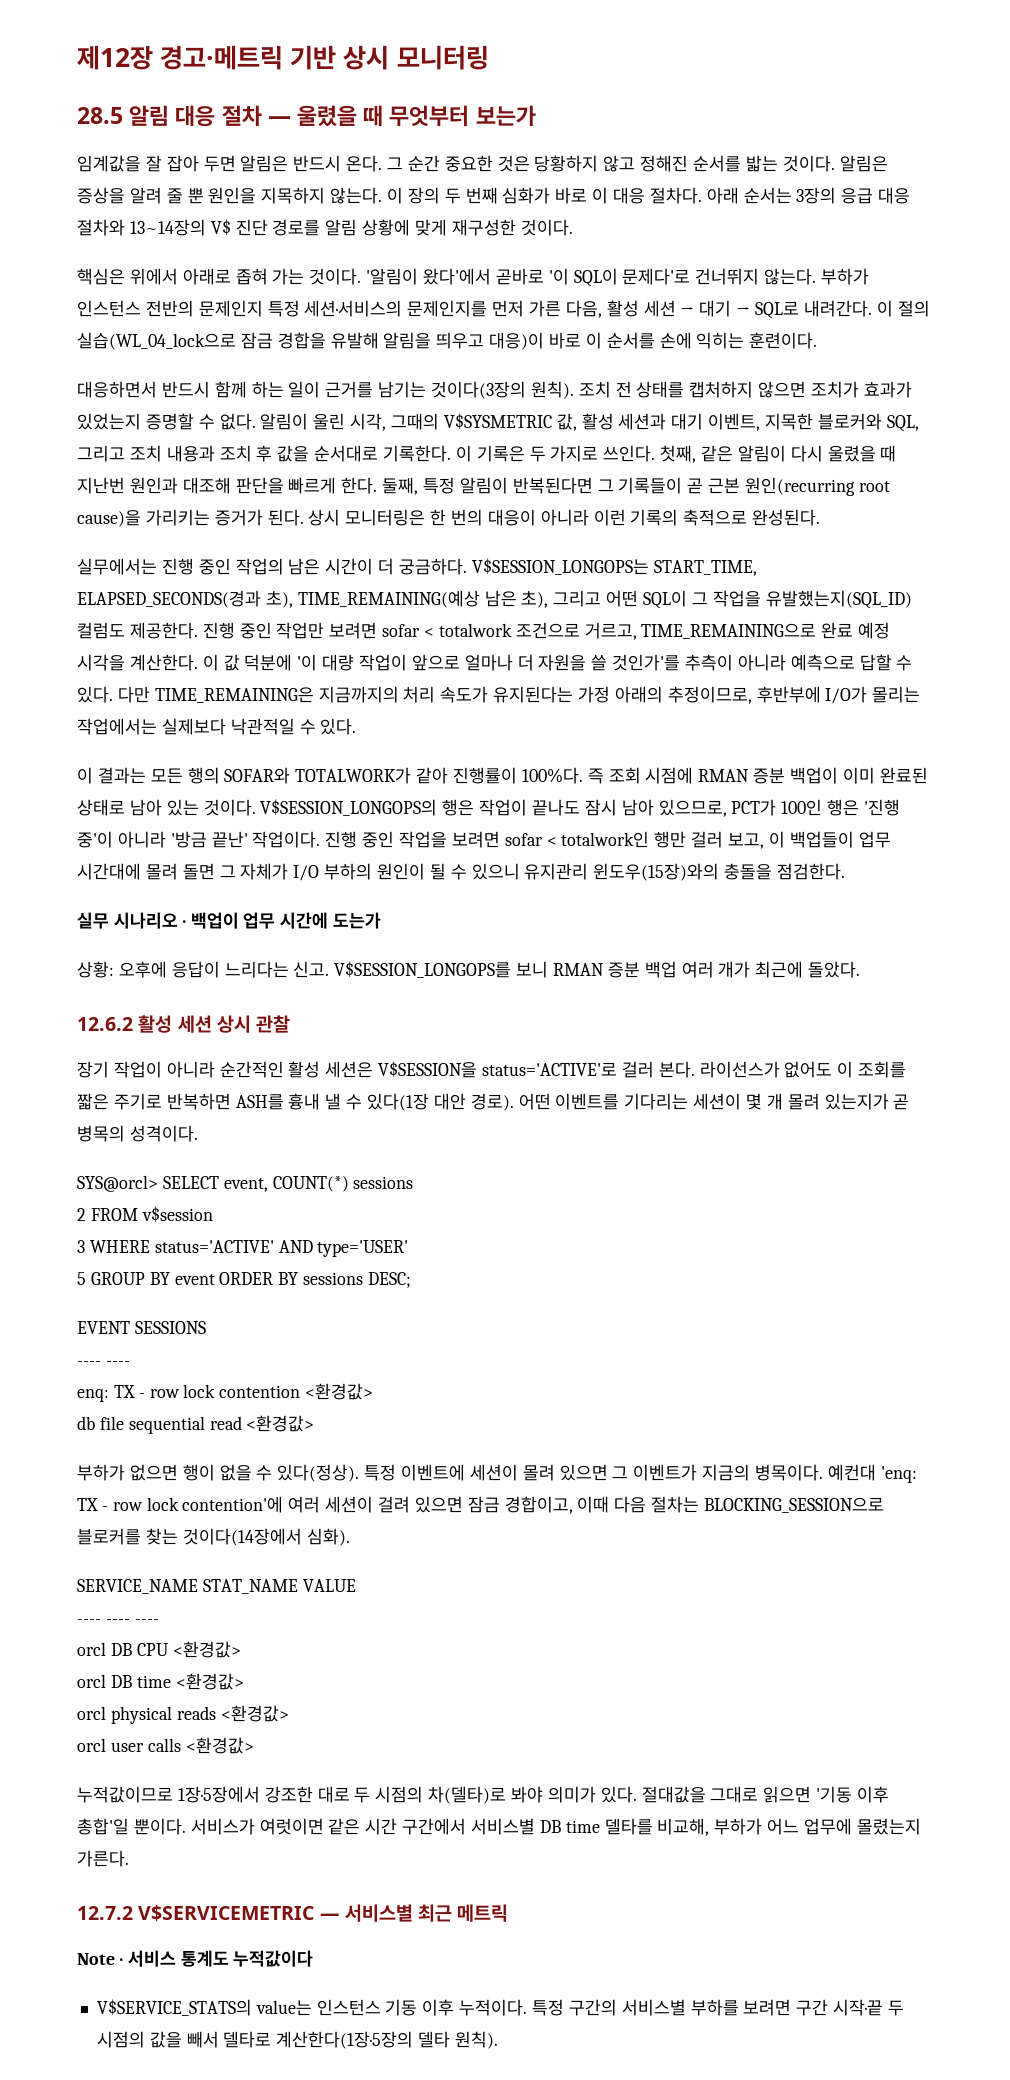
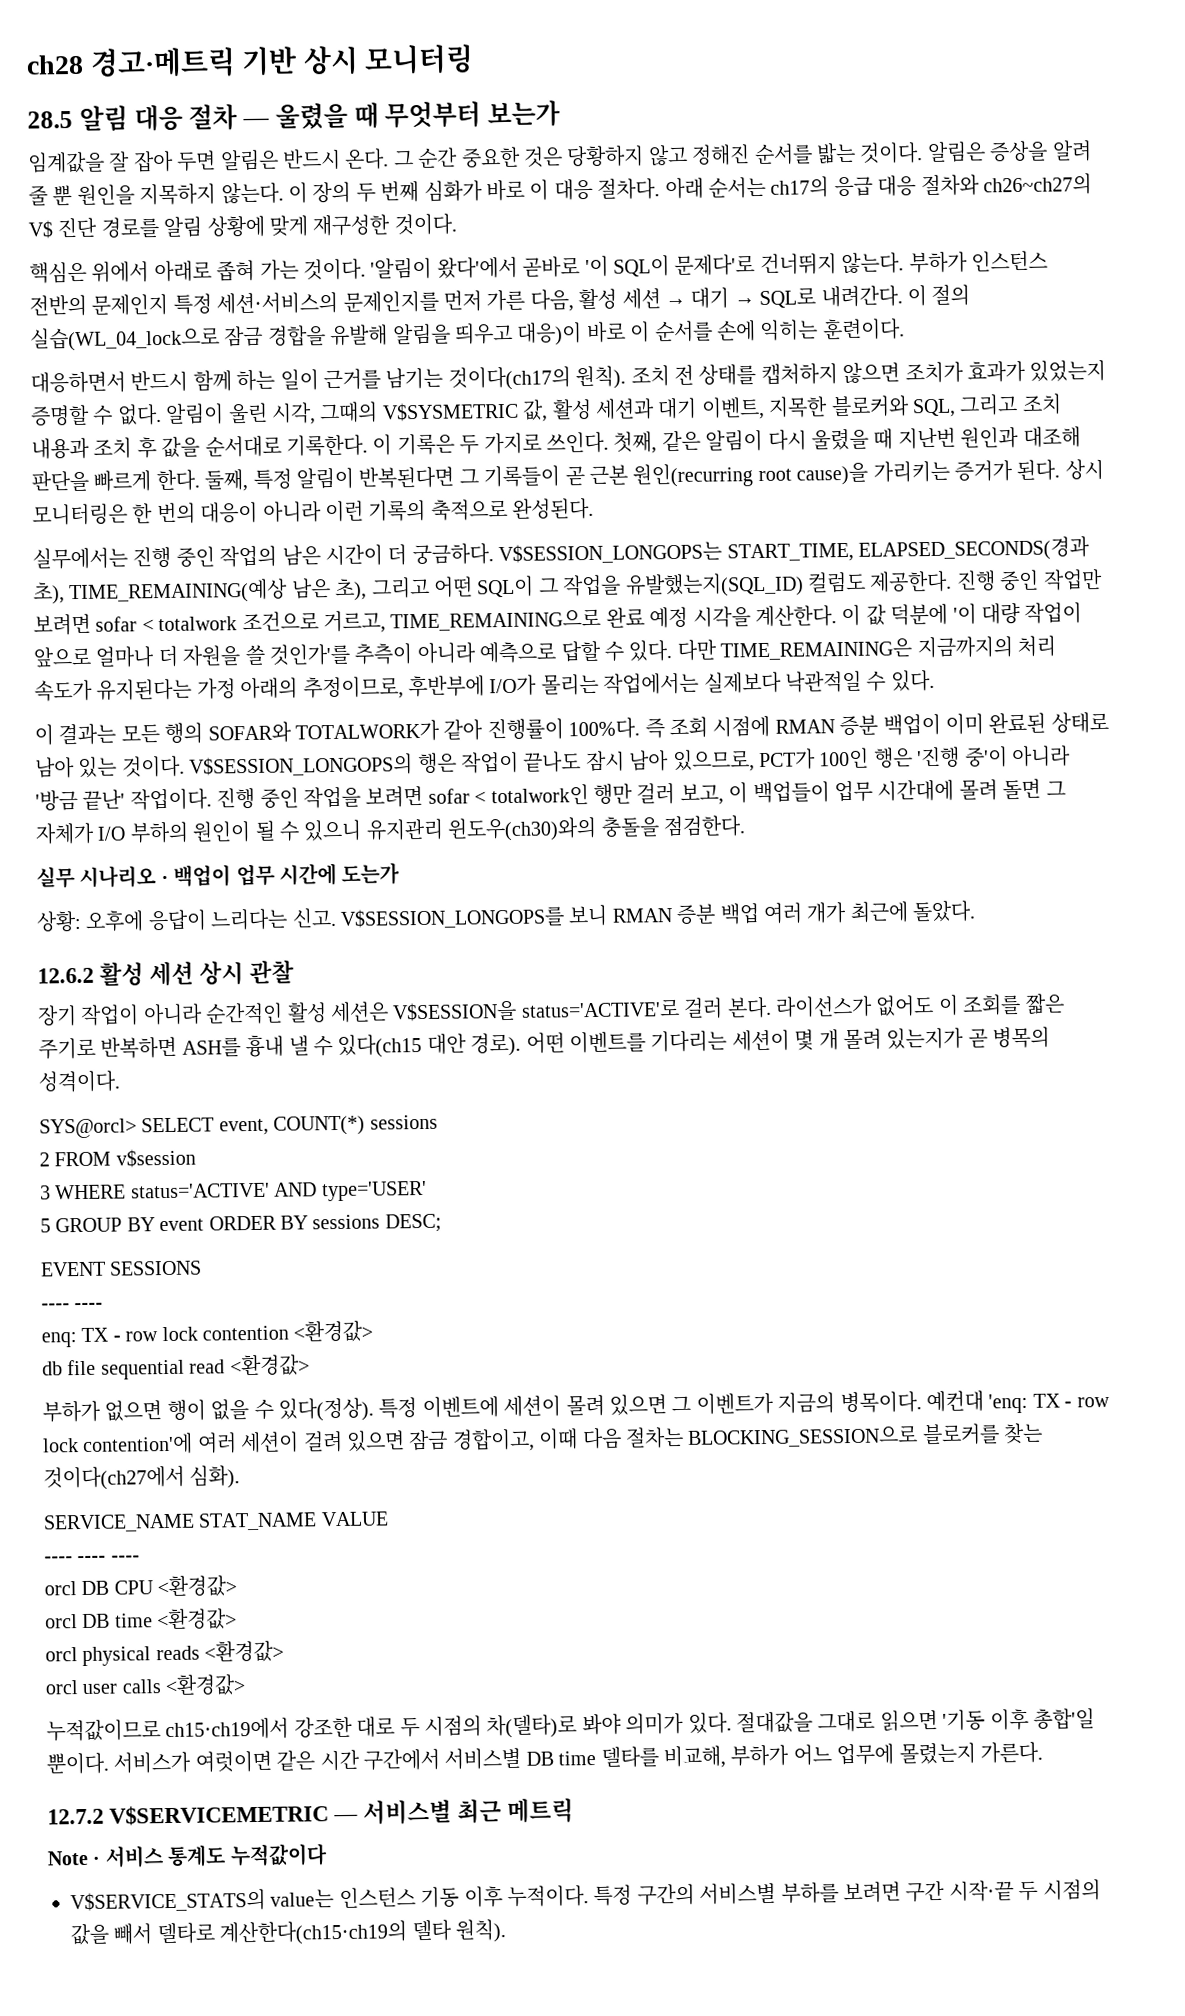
[77,45,153,70] 제12장 -> [26,54,84,75] ch28
[796,187,837,204] 3장의 -> [770,176,830,198] ch17의
[129,219,206,236] 13~14장의 -> [982,173,1092,196] ch26~ch27의
[431,381,527,399] 것이다(3장의 -> [447,366,571,391] 것이다(ch17의
[593,863,720,881] 윈도우(15장)와의 -> [447,816,598,842] 윈도우(ch30)와의
[367,1093,430,1111] 있다(1장 -> [337,1033,423,1058] 있다(ch15
[182,1528,302,1546] 것이다(14장에서 -> [43,1465,185,1491] 것이다(ch27에서
[177,1786,260,1803] 1장·5장에서 -> [165,1717,290,1741] ch15·ch19에서
[276,2031,414,2049] 계산한다(1장·5장의 -> [219,1920,408,1946] 계산한다(ch15·ch19의

